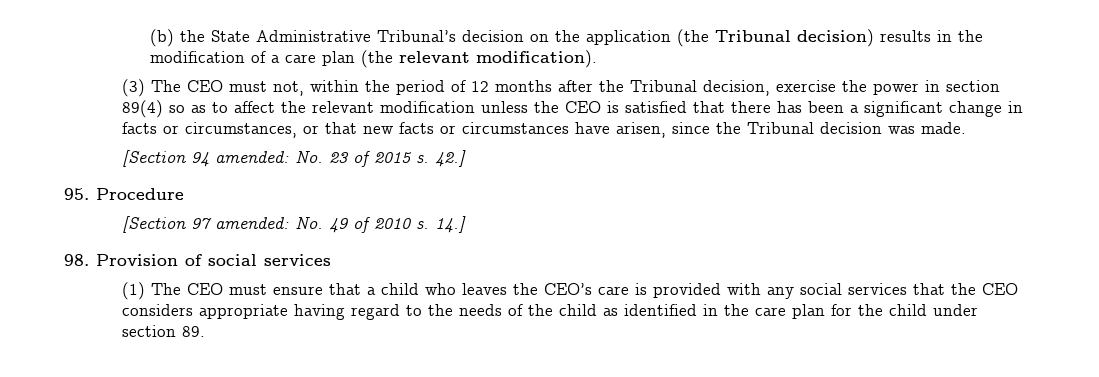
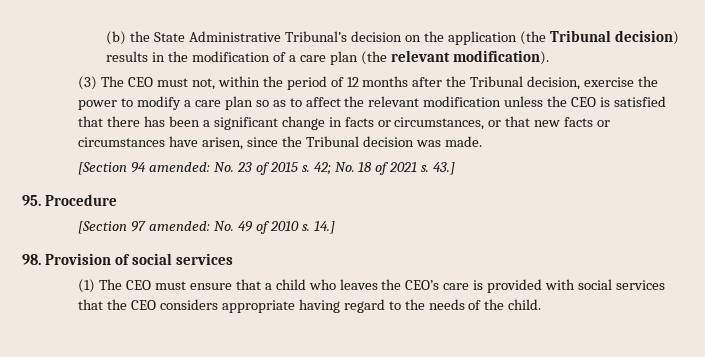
[924,80,1000,92] [121,100,163,118] in section 89(4) -> [121,96,253,110] to modify a care plan
[434,150,466,167] 42.] -> [313,162,456,175] 42; No. 18 of 2021 s. 43.]
[766,287,794,299] any -> (576, 284) none
[558,304,978,319] [121,325,205,337] child as identified in the care plan for the child under section 89. -> [508,299,542,310] child.

